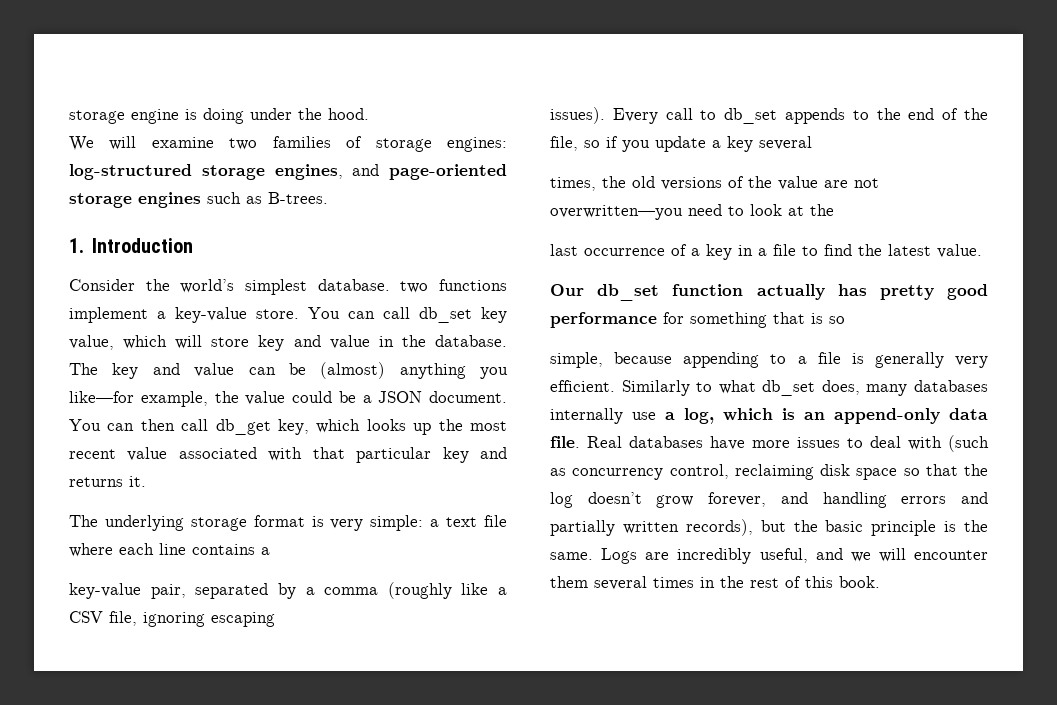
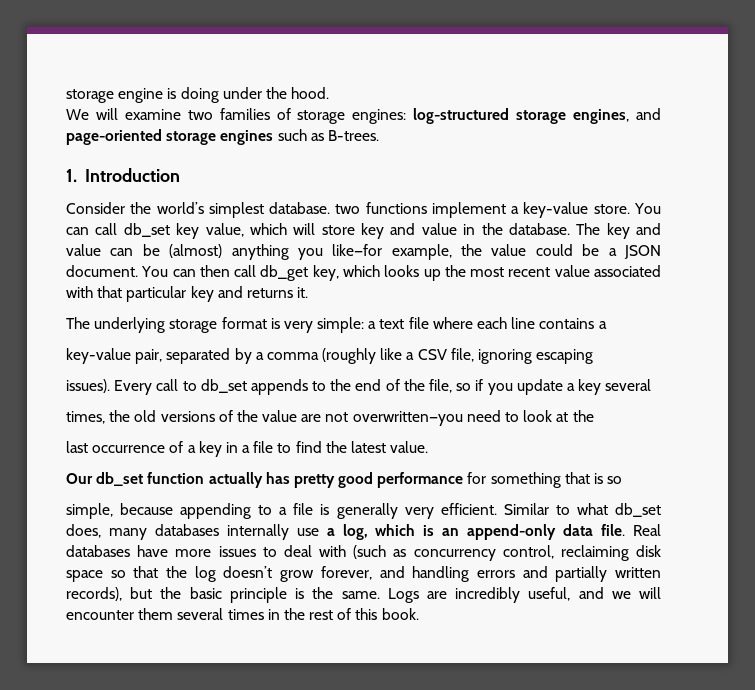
[621,380,690,396] Similarly -> [503,503,549,515] Similar

